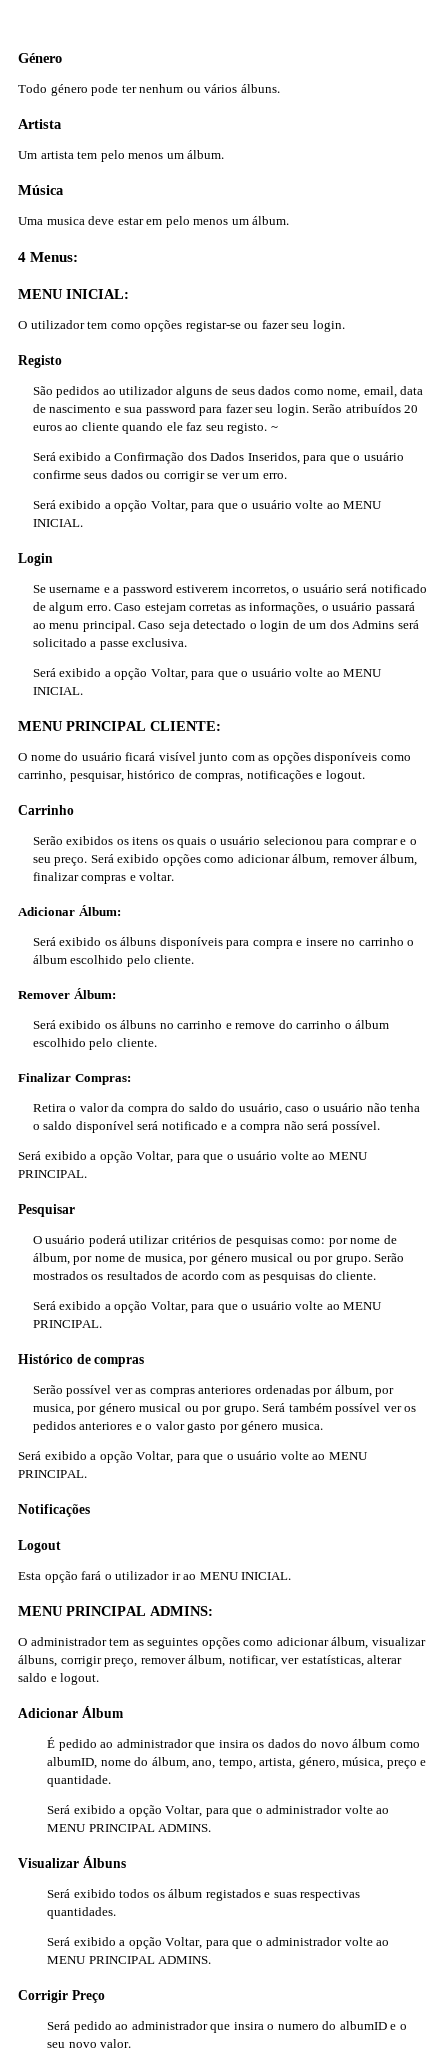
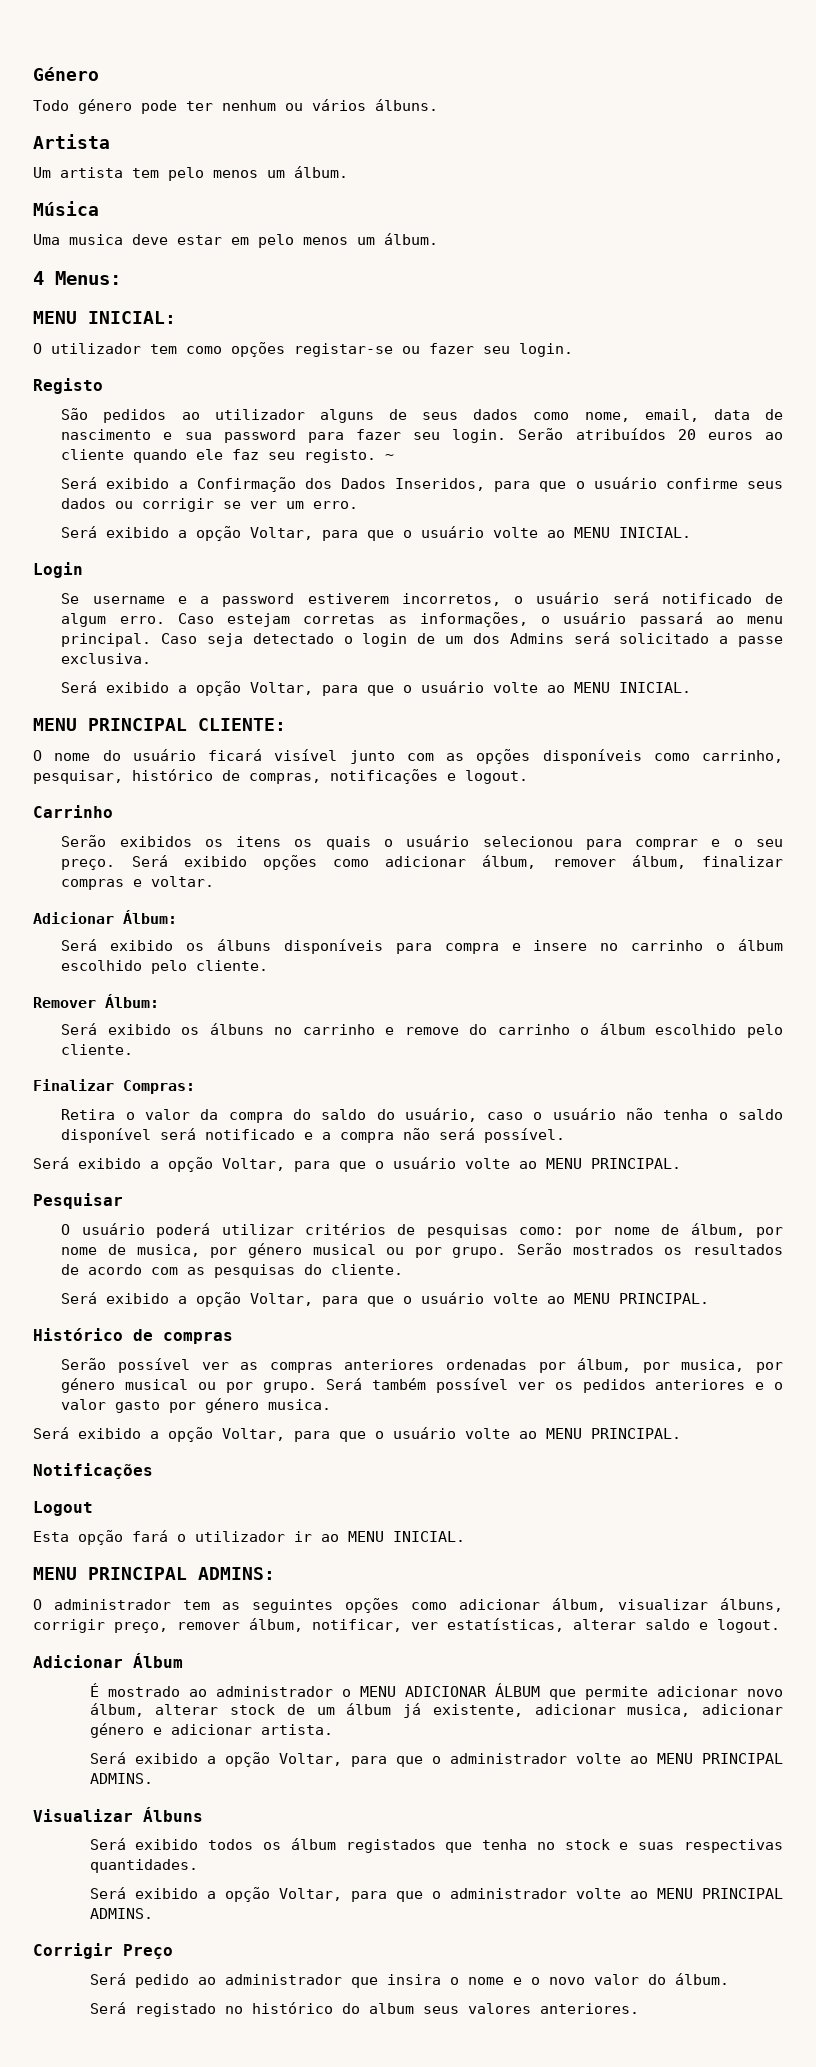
[58,1739,420,1751] [47,1757,427,1769] [47,1775,112,1787] pedido ao administrador que insira os dados do novo álbum como albumID, nome do álbum, ano, tempo, artista, género, música, preço e quantidade. -> [107,1683,783,1700] [89,1703,783,1718] [89,1723,333,1738] mostrado ao administrador o MENU ADICIONAR ÁLBUM que permite adicionar novo álbum, alterar stock de um álbum já existente, adicionar musica, adicionar género e adicionar artista.
(261, 1895) none -> [445,1839,610,1853] que tenha no stock
[277,2021,407,2030] [47,2039,132,2048] numero do albumID e o seu novo valor. -> [467,1973,729,1985] [89,2002,639,2017] nome e o novo valor do álbum. // Será registado no histórico do album seus valores anteriores.

